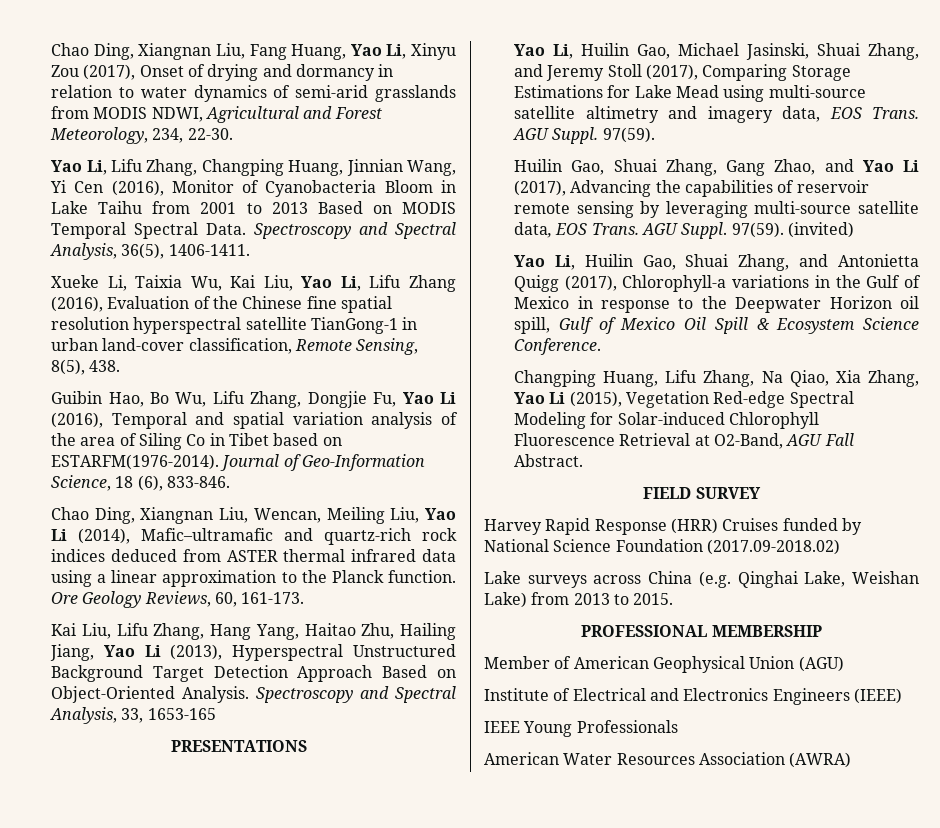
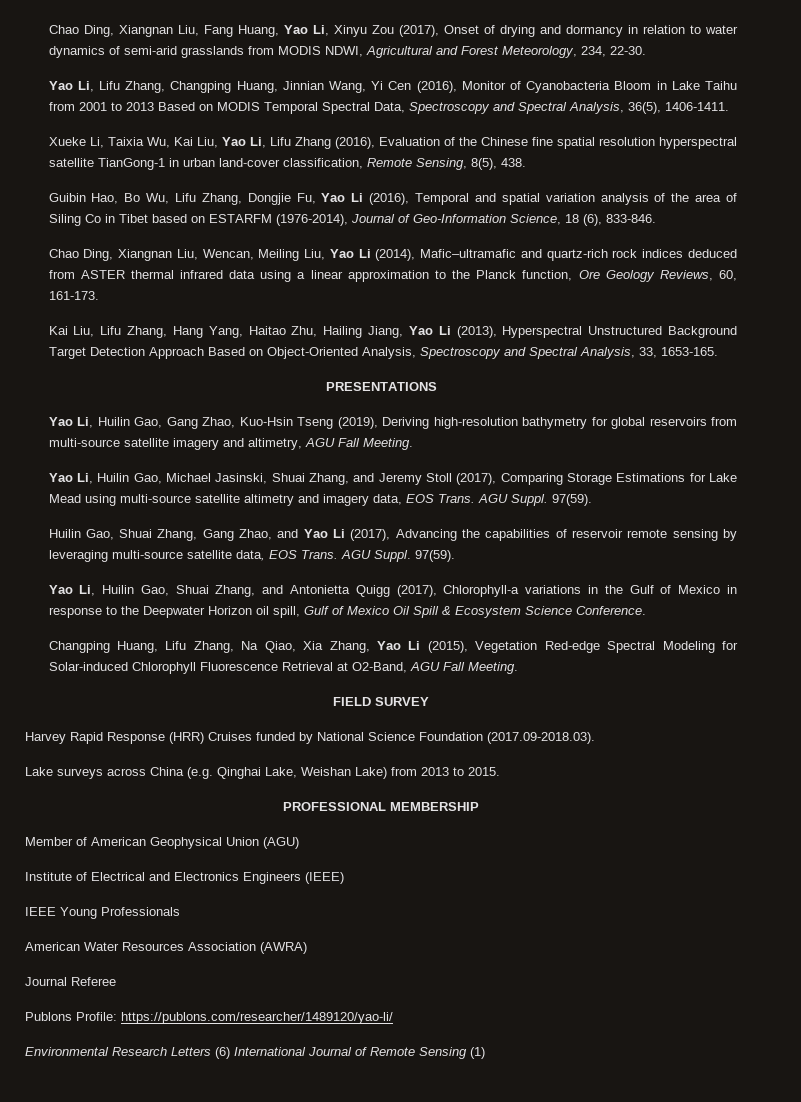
[206,223,247,235] Data. -> [373,102,405,113] Data,
[51,454,220,470] ESTARFM(1976-2014). -> [208,214,348,226] ESTARFM (1976-2014),
[388,570,456,583] function. -> [522,270,573,281] function,
[182,686,250,703] Analysis. -> [361,347,416,359] Analysis,
[147,708,216,720] 1653-165 -> [660,347,718,356] 1653-165.
(307, 746) none -> [48,417,737,429] [48,438,413,450] // Yao Li, Huilin Gao, Gang Zhao, Kuo-Hsin Tseng (2019), Deriving high-resolution bathymetry for global reservoirs from multi-source satellite imagery and altimetry, AGU Fall Meeting.
[787,222,854,238] (invited) -> (455, 556) none
[514,454,584,467] Abstract. -> [467,662,518,674] Meeting.
[706,539,840,555] (2017.09-2018.02) -> [487,732,595,744] (2017.09-2018.03).
(852, 760) none -> [25,977,116,986] [25,1012,393,1024] [25,1047,485,1059] // Journal Referee // Publons Profile: https://publons.com/researcher/1489120/yao-li/ // Environmental Research Letters (6) International Journal of Remote Sensing (1)

